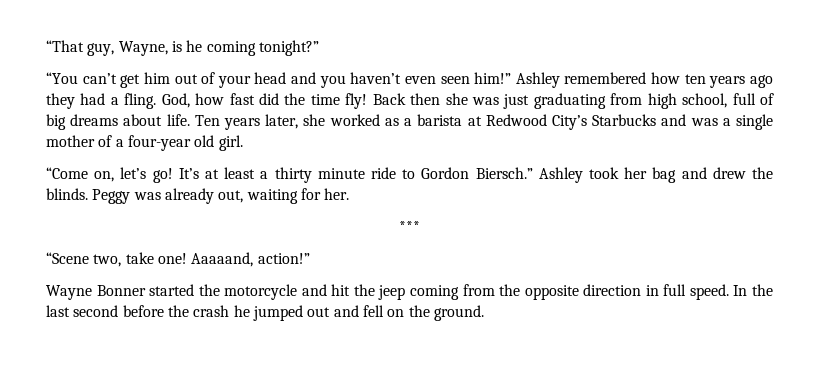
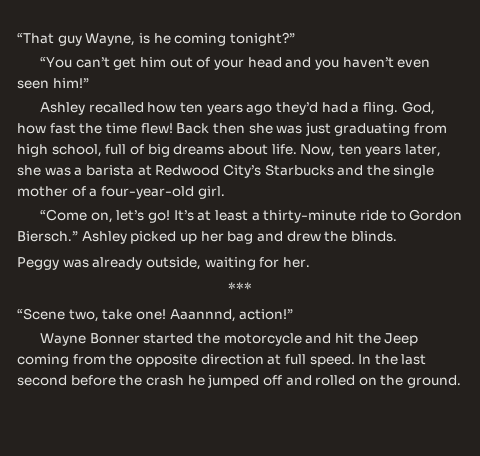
[87,43,115,56] guy, -> [57,35,82,46] guy
[515,72,647,88] Ashley remembered -> [40,102,144,115] // Ashley recalled
[46,93,75,109] they -> [275,102,318,115] they’d
[259,93,279,105] did -> (76, 128) none
[345,93,368,109] fly! -> [140,123,173,134] flew!
[194,115,220,126] Ten -> [300,144,362,157] Now, ten
[329,114,399,126] worked as -> [44,167,71,176] was
[690,118,731,126] was a -> [366,165,390,176] the
[127,135,215,151] four-year old -> [100,186,194,199] four-year-old
[274,167,365,183] thirty minute -> [263,210,357,223] thirty-minute
[589,167,619,179] took -> [130,231,197,244] picked up
(88, 194) none -> (397, 236) //
[218,190,244,203] out, -> [145,257,201,270] outside,
[191,252,254,267] Aaaaand, -> [169,309,236,322] Aaannnd,
[378,285,406,300] jeep -> [384,333,419,346] Jeep
[645,285,659,296] in -> [267,354,282,365] at
[307,305,384,317] out and fell -> [262,375,356,386] off and rolled

